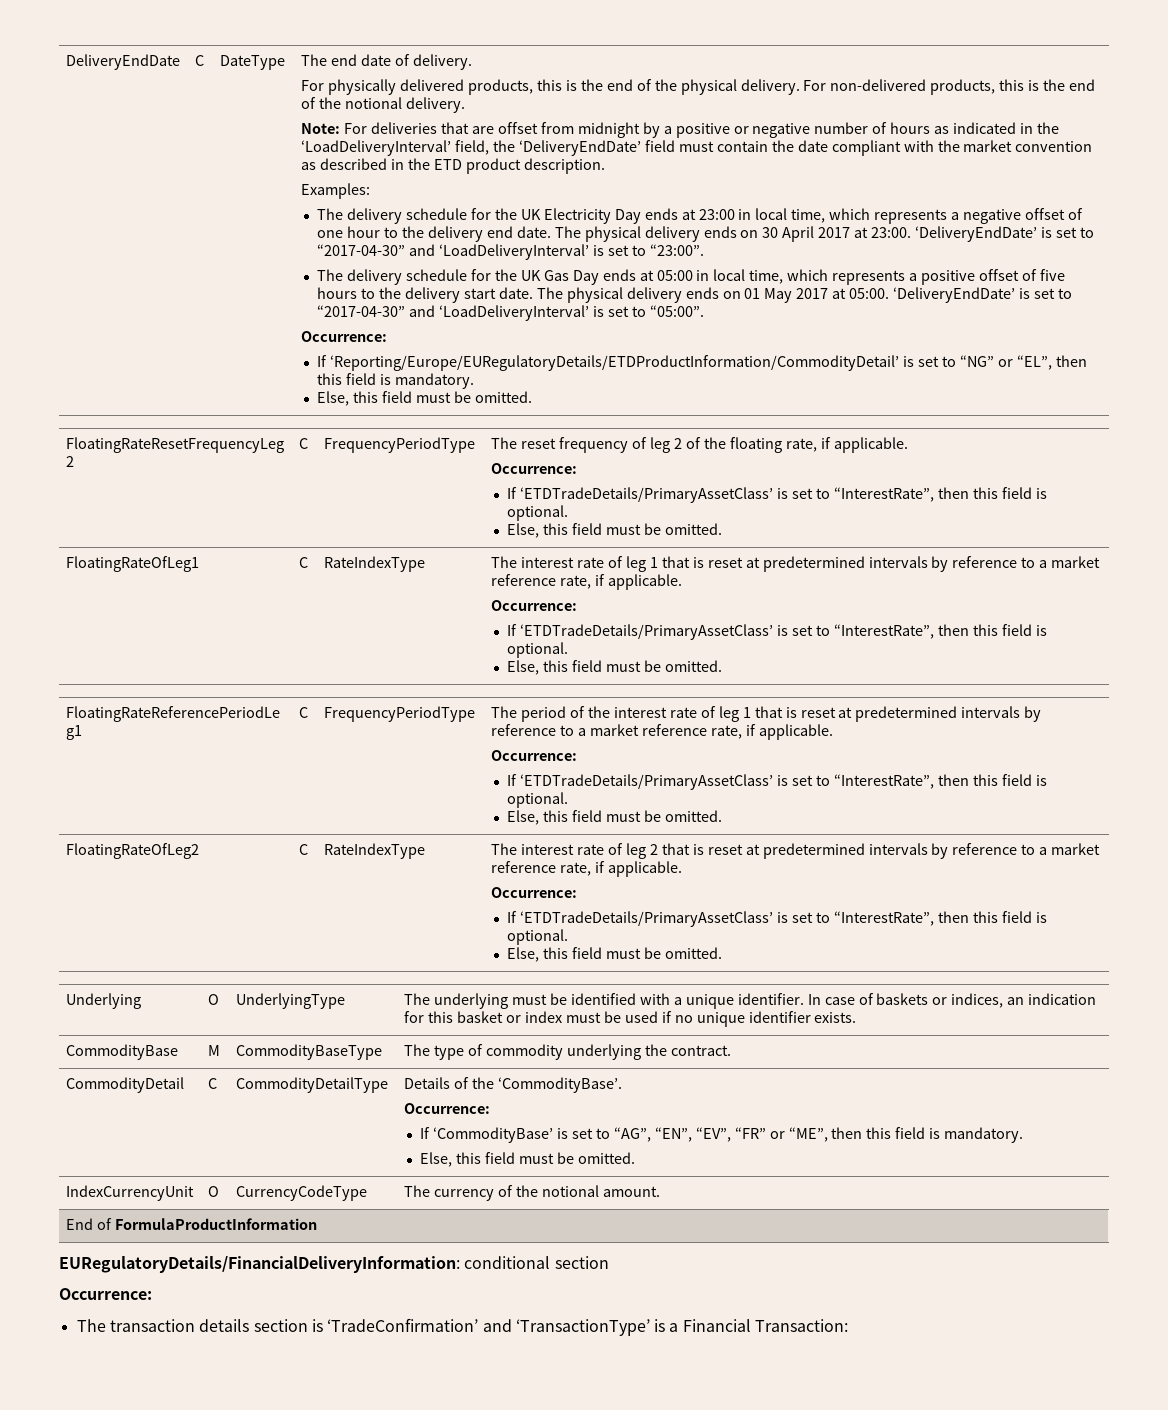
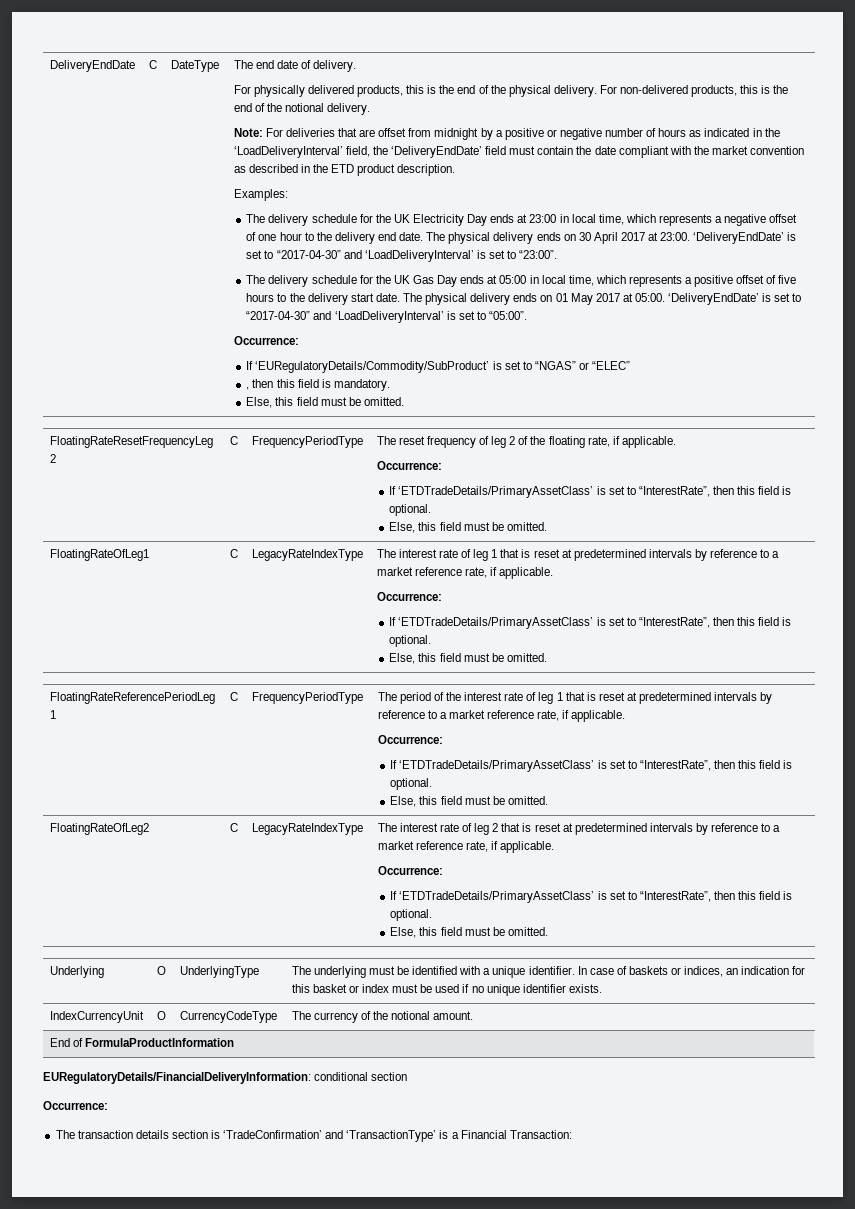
[330,355,1052,371] ‘Reporting/Europe/EURegulatoryDetails/ETDProductInformation/CommodityDetail’ is set to “NG” or “EL”, -> [255,361,631,373] [246,387,250,390] ‘EURegulatoryDetails/Commodity/SubProduct’ is set to “NGAS” or “ELEC” // ,
[324,556,426,572] RateIndexType -> [251,549,363,561] LegacyRateIndexType
[324,843,426,859] RateIndexType -> [251,823,363,835] LegacyRateIndexType
[66,1044,179,1060] [208,1045,221,1056] [236,1044,383,1060] [404,1044,731,1060] [66,1077,185,1093] [208,1078,218,1089] [236,1077,389,1093] [404,1077,623,1093] [404,1103,491,1114] [420,1127,1024,1143] [420,1152,635,1167] // CommodityBase | M | CommodityBaseType | The type of commodity underlying the contract. // CommodityDetail | C | CommodityDetailType | Details of the ‘CommodityBase’. // Occurrence: // If ‘CommodityBase’ is set to “AG”, “EN”, “EV”, “FR” or “ME”, then this field is mandatory. // Else, this field must be omitted. -> (602, 988) none

